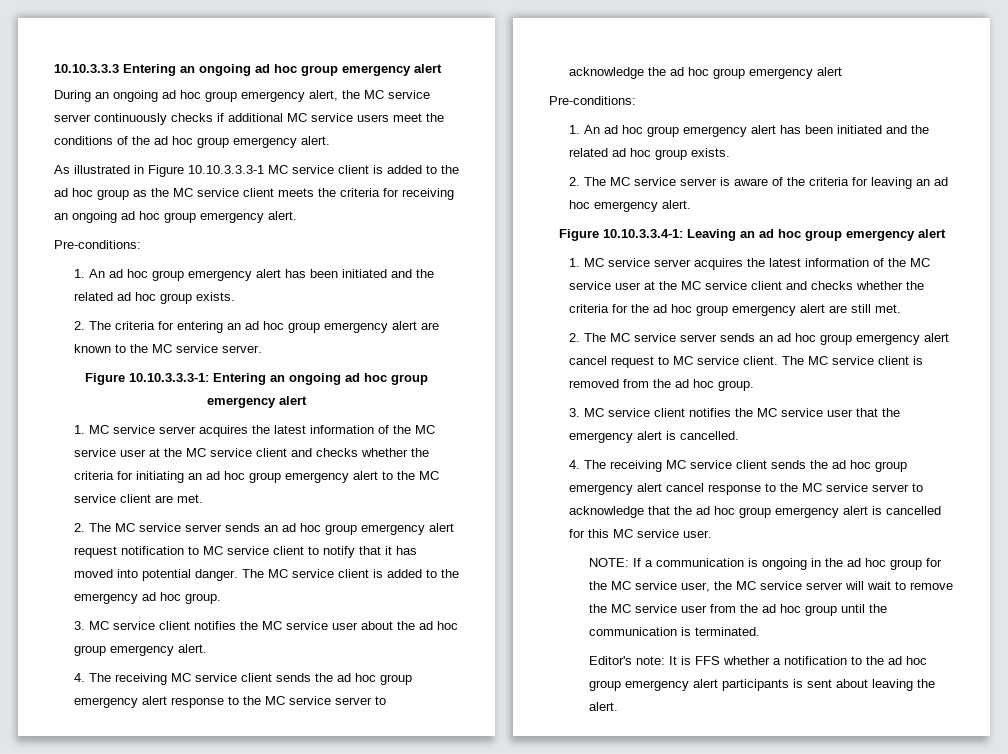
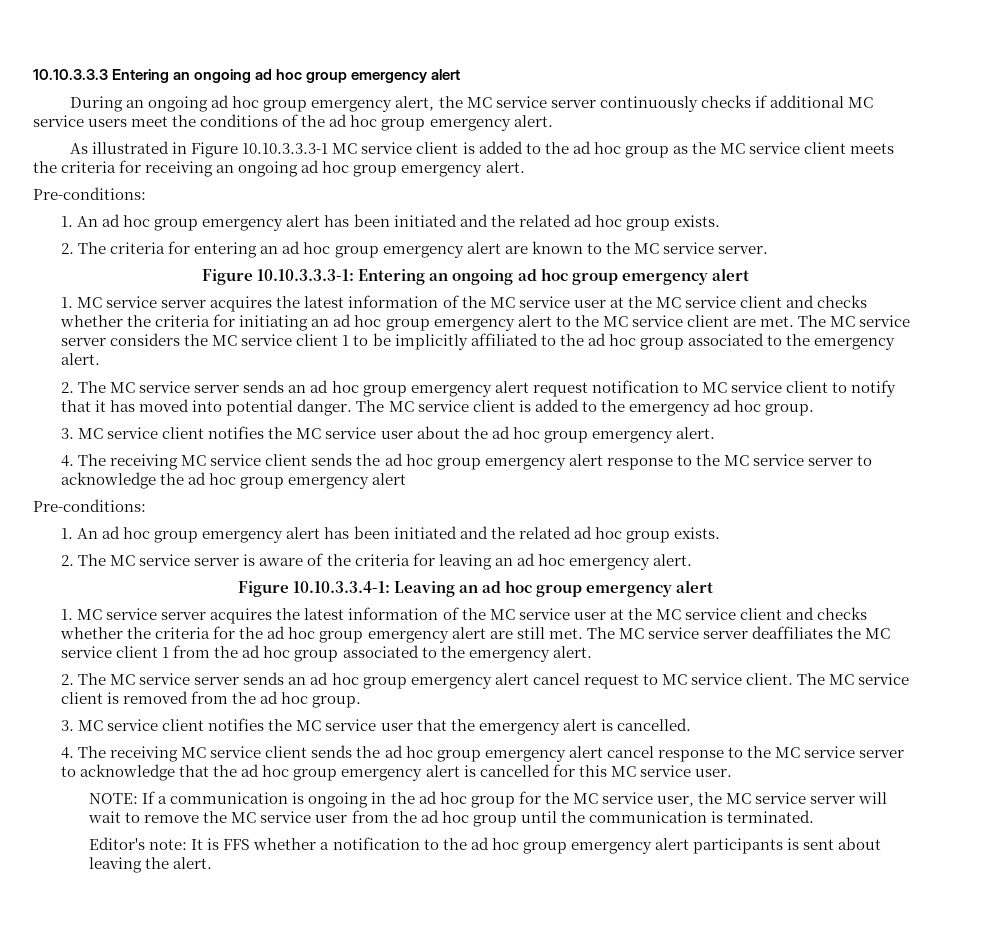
(203, 498) none -> [797,315,911,327] [61,333,896,350] [61,353,101,365] The MC service server considers the MC service client 1 to be implicitly affiliated to the ad hoc group associated to the emergency alert.
(901, 308) none -> [586,626,891,639] [61,645,592,662] The MC service server deaffiliates the MC service client 1 from the ad hoc group associated to the emergency alert.

